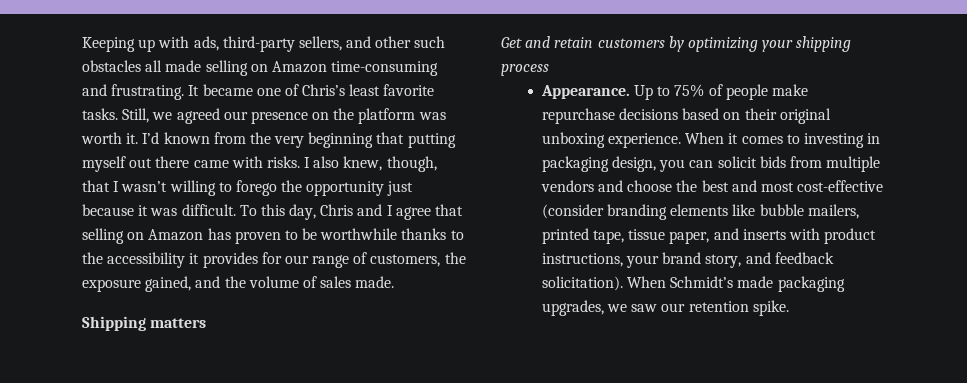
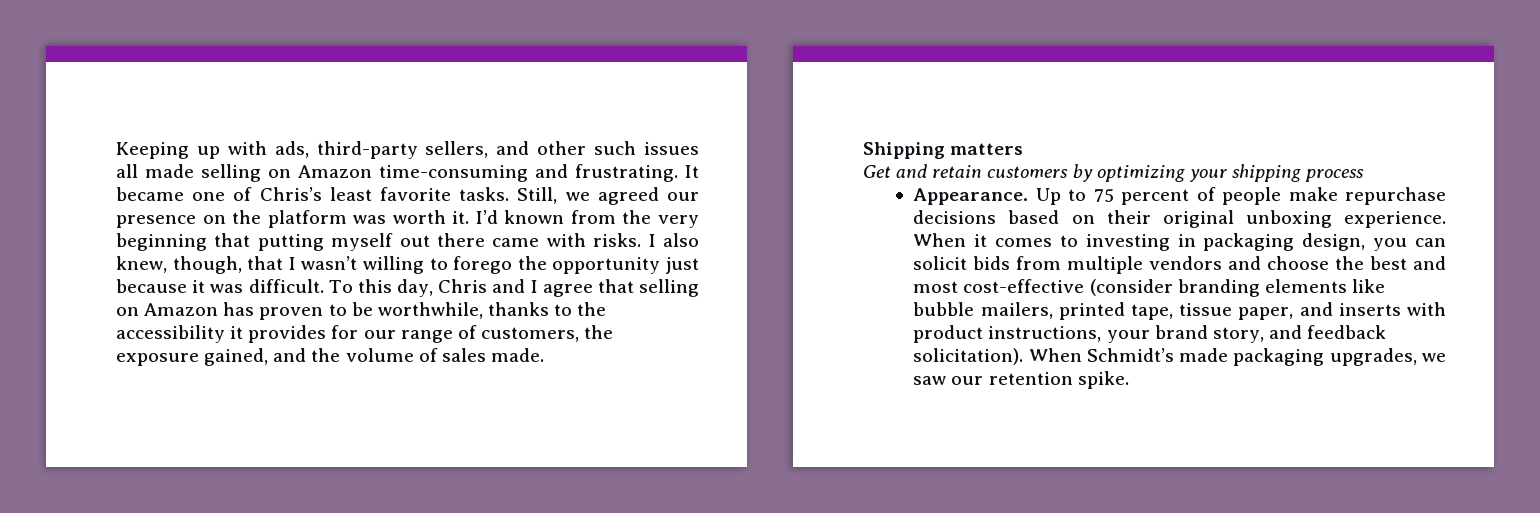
[82,60,141,72] obstacles -> [644,142,700,155] issues
[320,228,398,240] worthwhile -> [377,302,483,319] worthwhile,
[674,84,705,97] 75% -> [1093,189,1190,205] 75 percent

